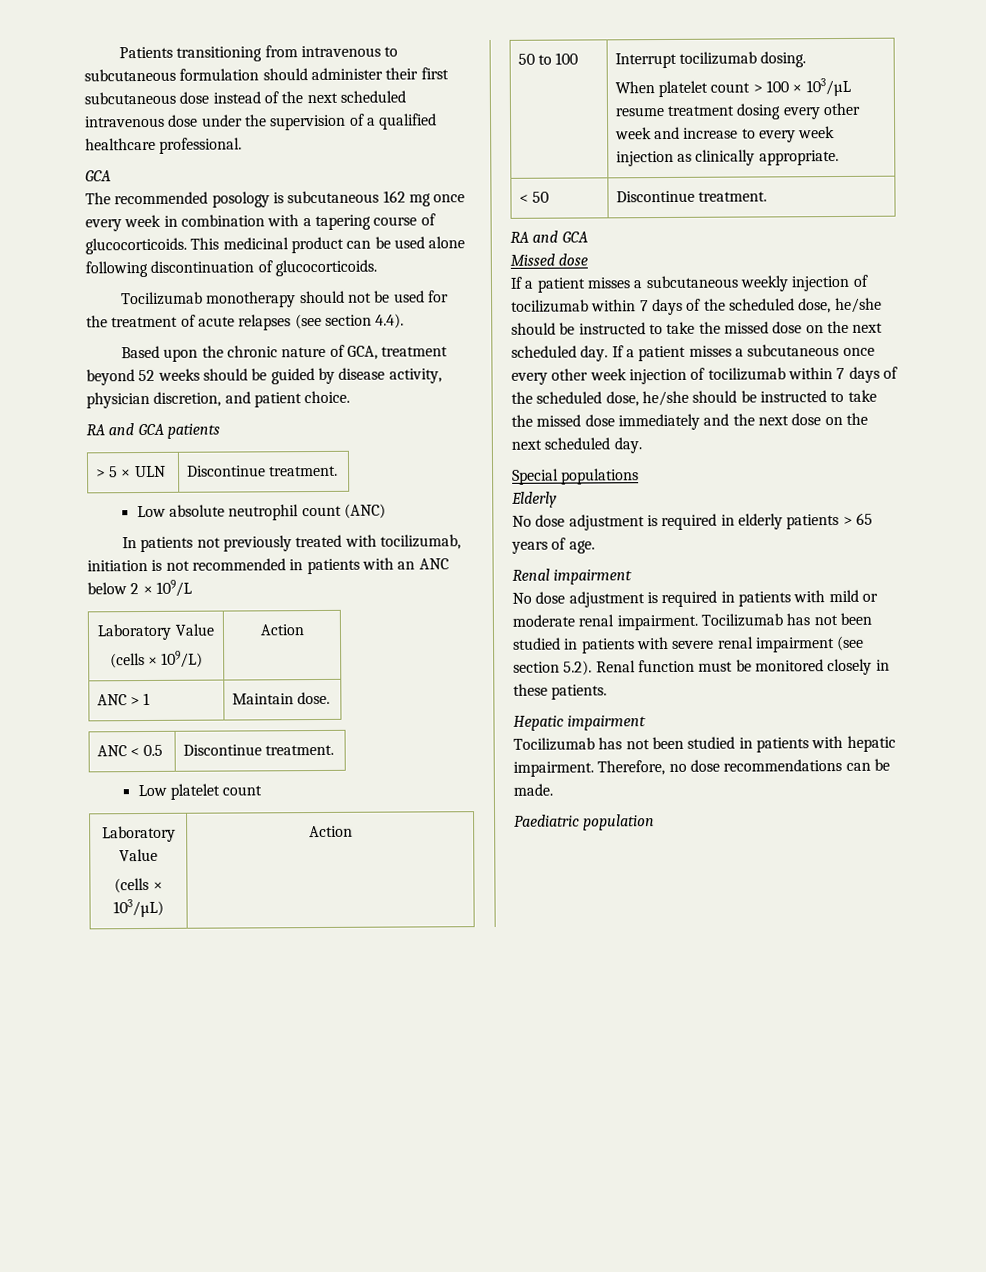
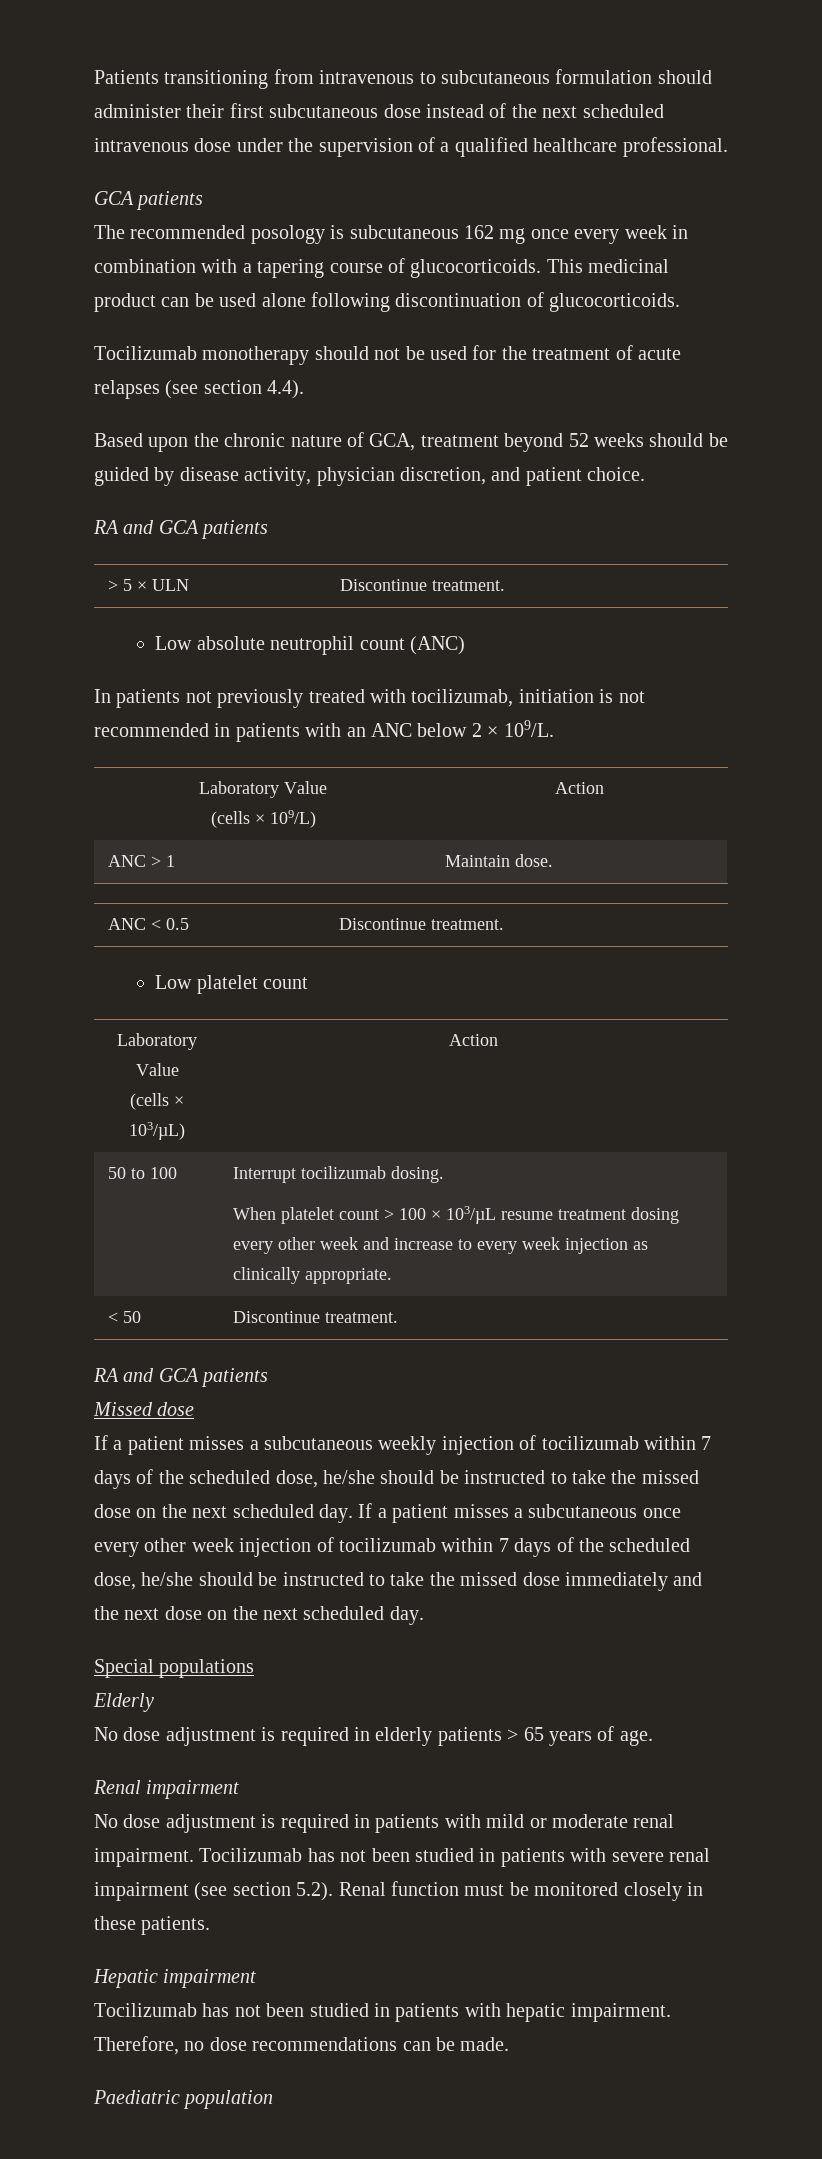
(111, 176) none -> [136,191,204,210] patients
[155,579,192,597] 109/L -> [503,720,554,737] 109/L.
(588, 237) none -> [201,1368,269,1387] patients

